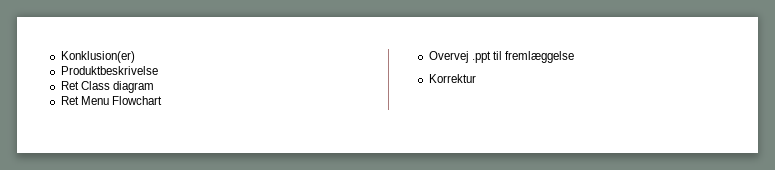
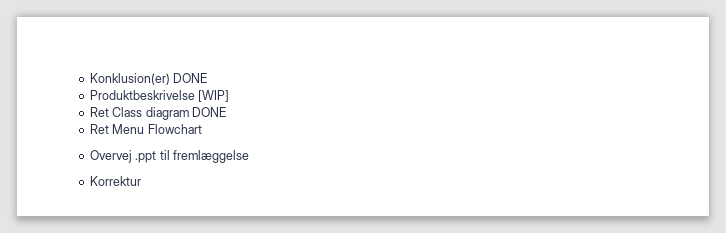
(135, 57) none -> [173,73,208,83] DONE
(158, 70) none -> [198,90,230,102] [WIP]
(154, 87) none -> [191,107,226,117] DONE

